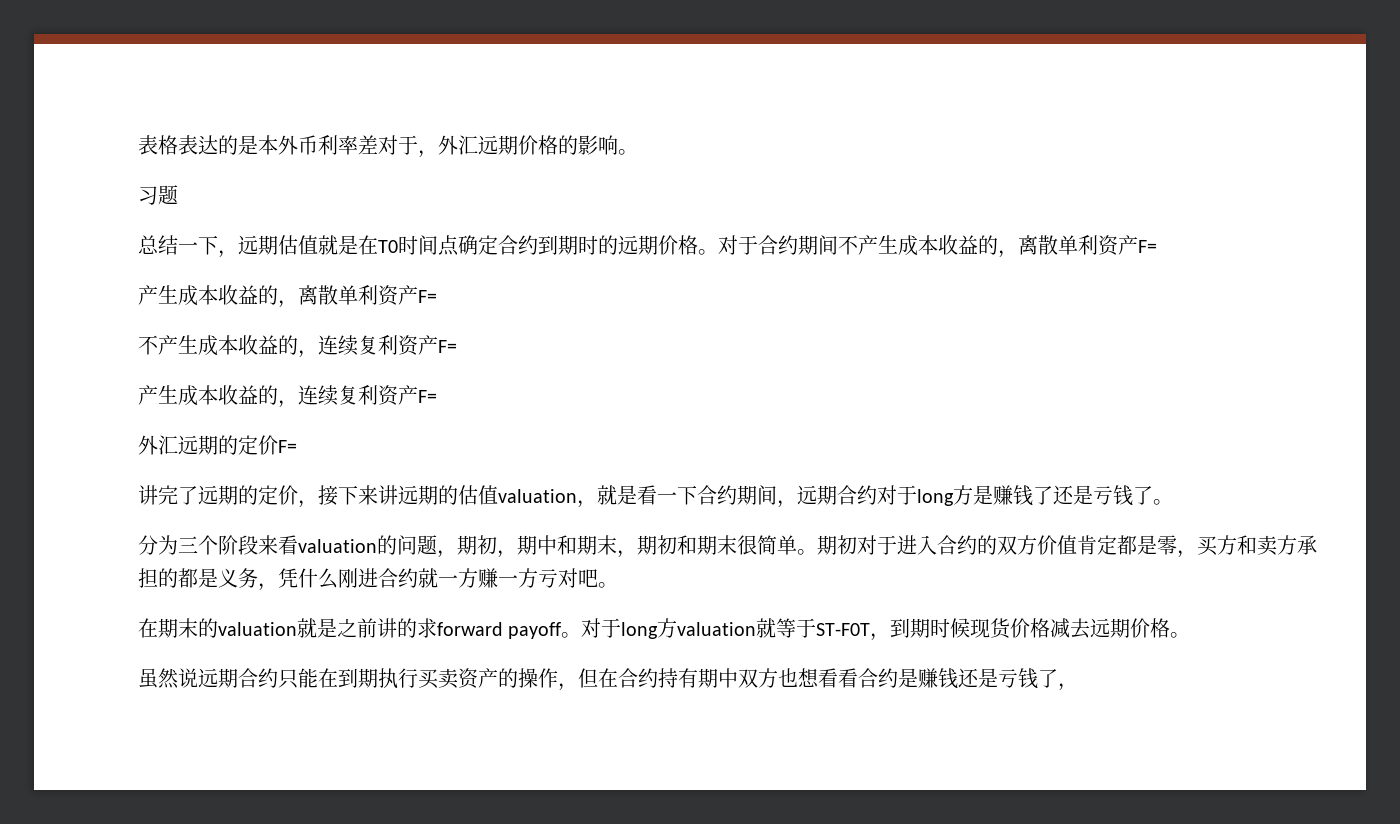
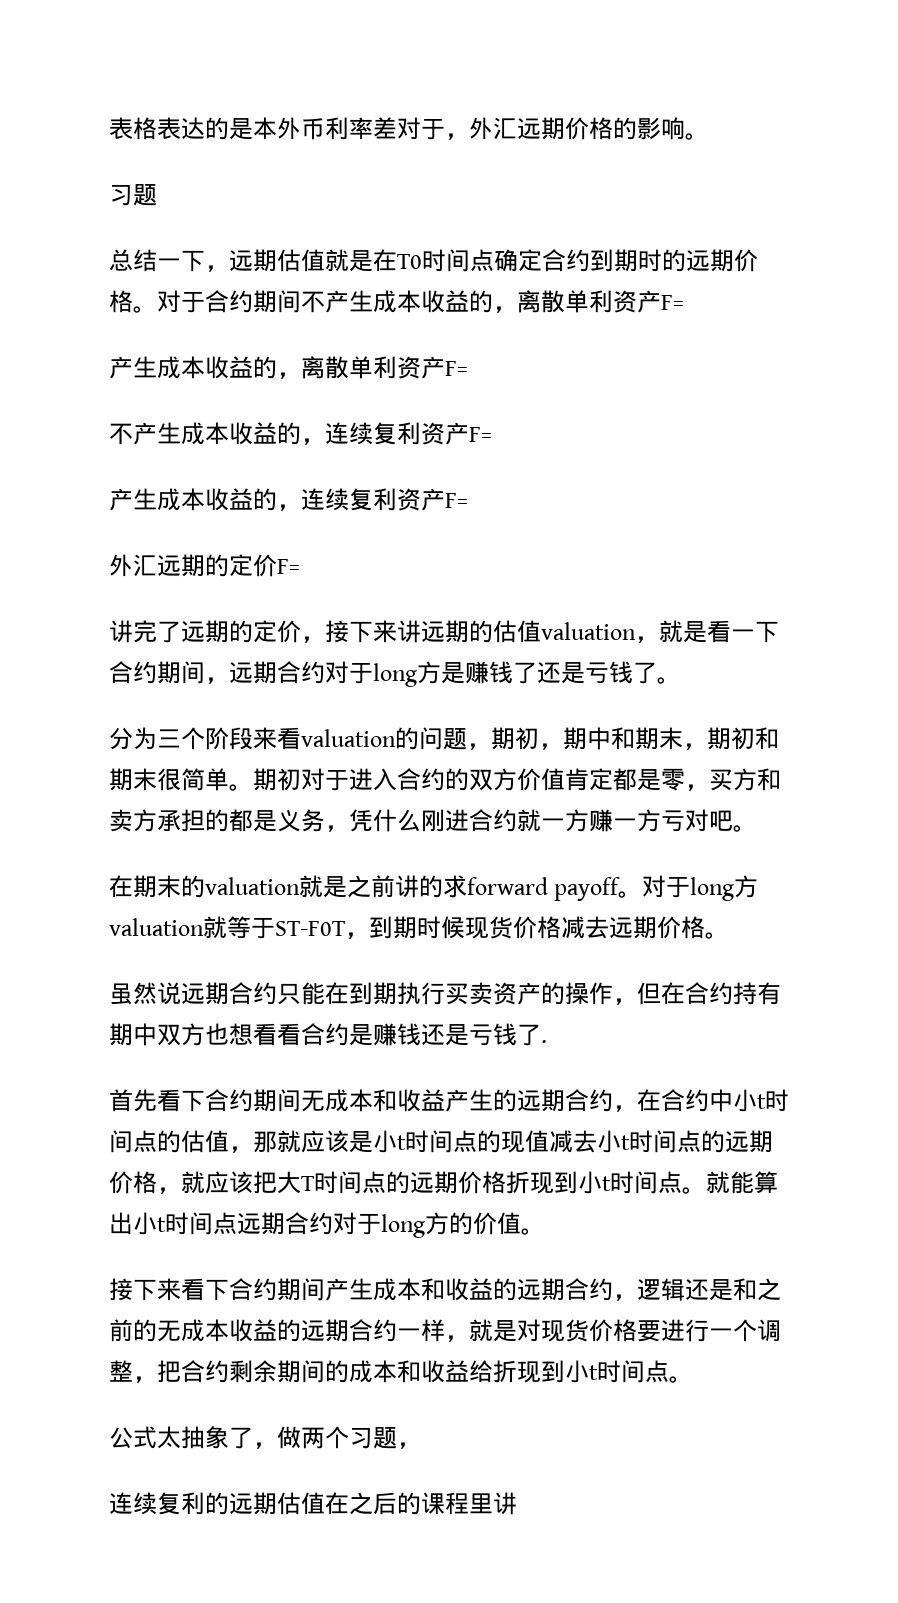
[1058,683,1078,691] ， -> [541,1040,547,1043] [109,1089,789,1112] [109,1130,773,1153] [109,1171,778,1194] [109,1212,545,1238] [109,1278,781,1301] [109,1319,781,1342] [109,1360,693,1383] [109,1426,421,1449] [109,1492,517,1515] . // 首先看下合约期间无成本和收益产生的远期合约，在合约中小t时间点的估值，那就应该是小t时间点的现值减去小t时间点的远期价格，就应该把大T时间点的远期价格折现到小t时间点。就能算出小t时间点远期合约对于long方的价值。 // 接下来看下合约期间产生成本和收益的远期合约，逻辑还是和之前的无成本收益的远期合约一样，就是对现货价格要进行一个调整，把合约剩余期间的成本和收益给折现到小t时间点。 // 公式太抽象了，做两个习题， // 连续复利的远期估值在之后的课程里讲

